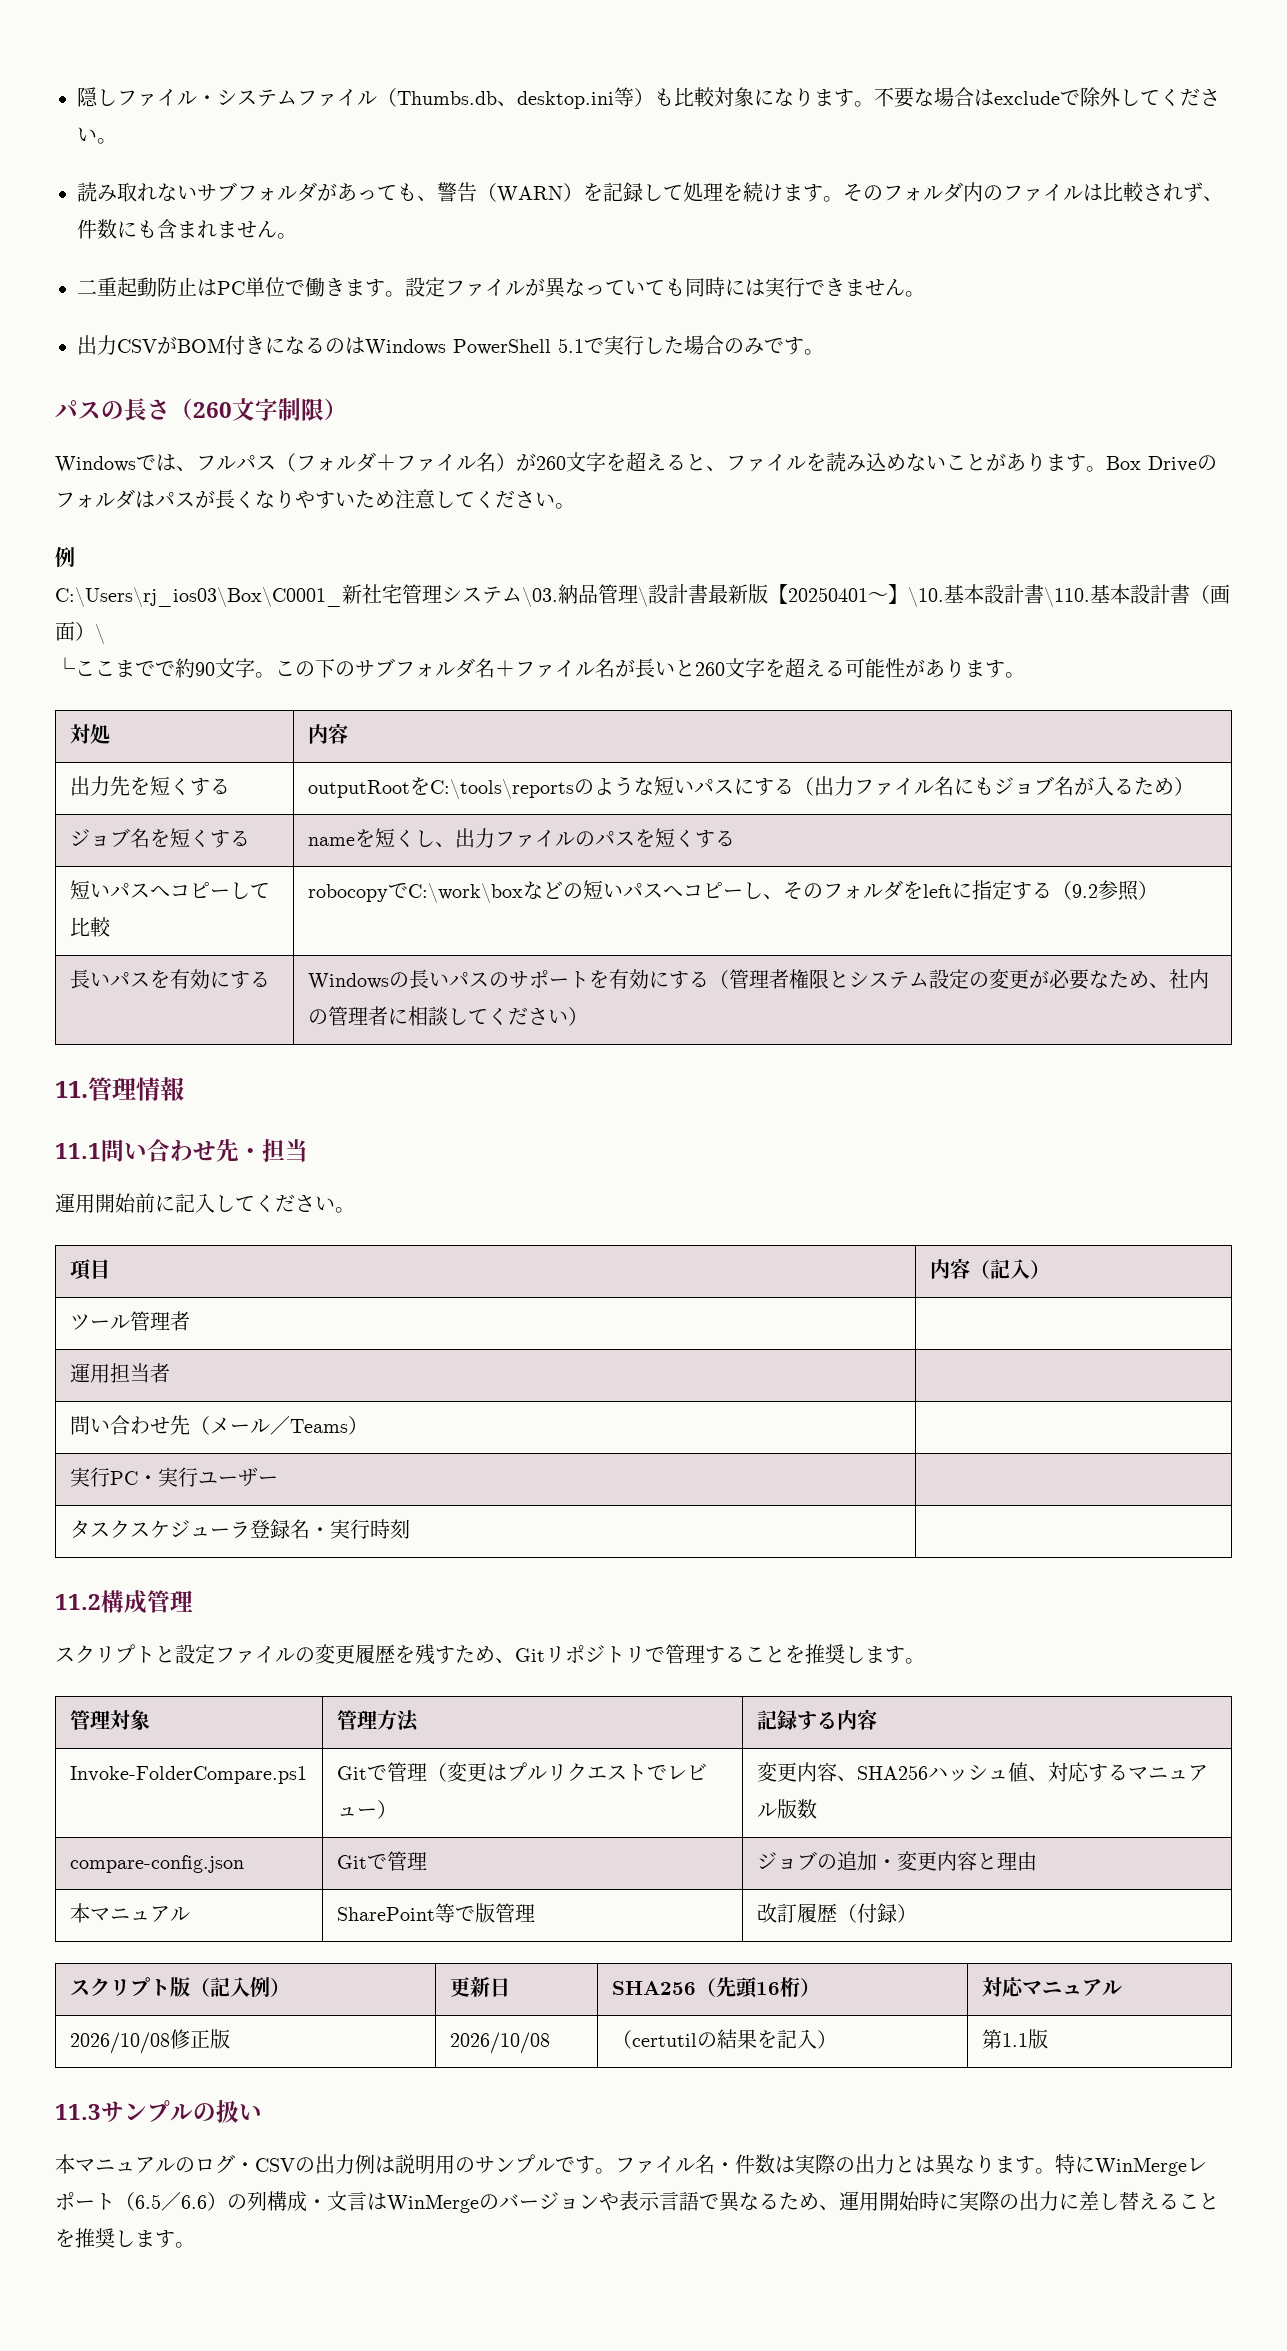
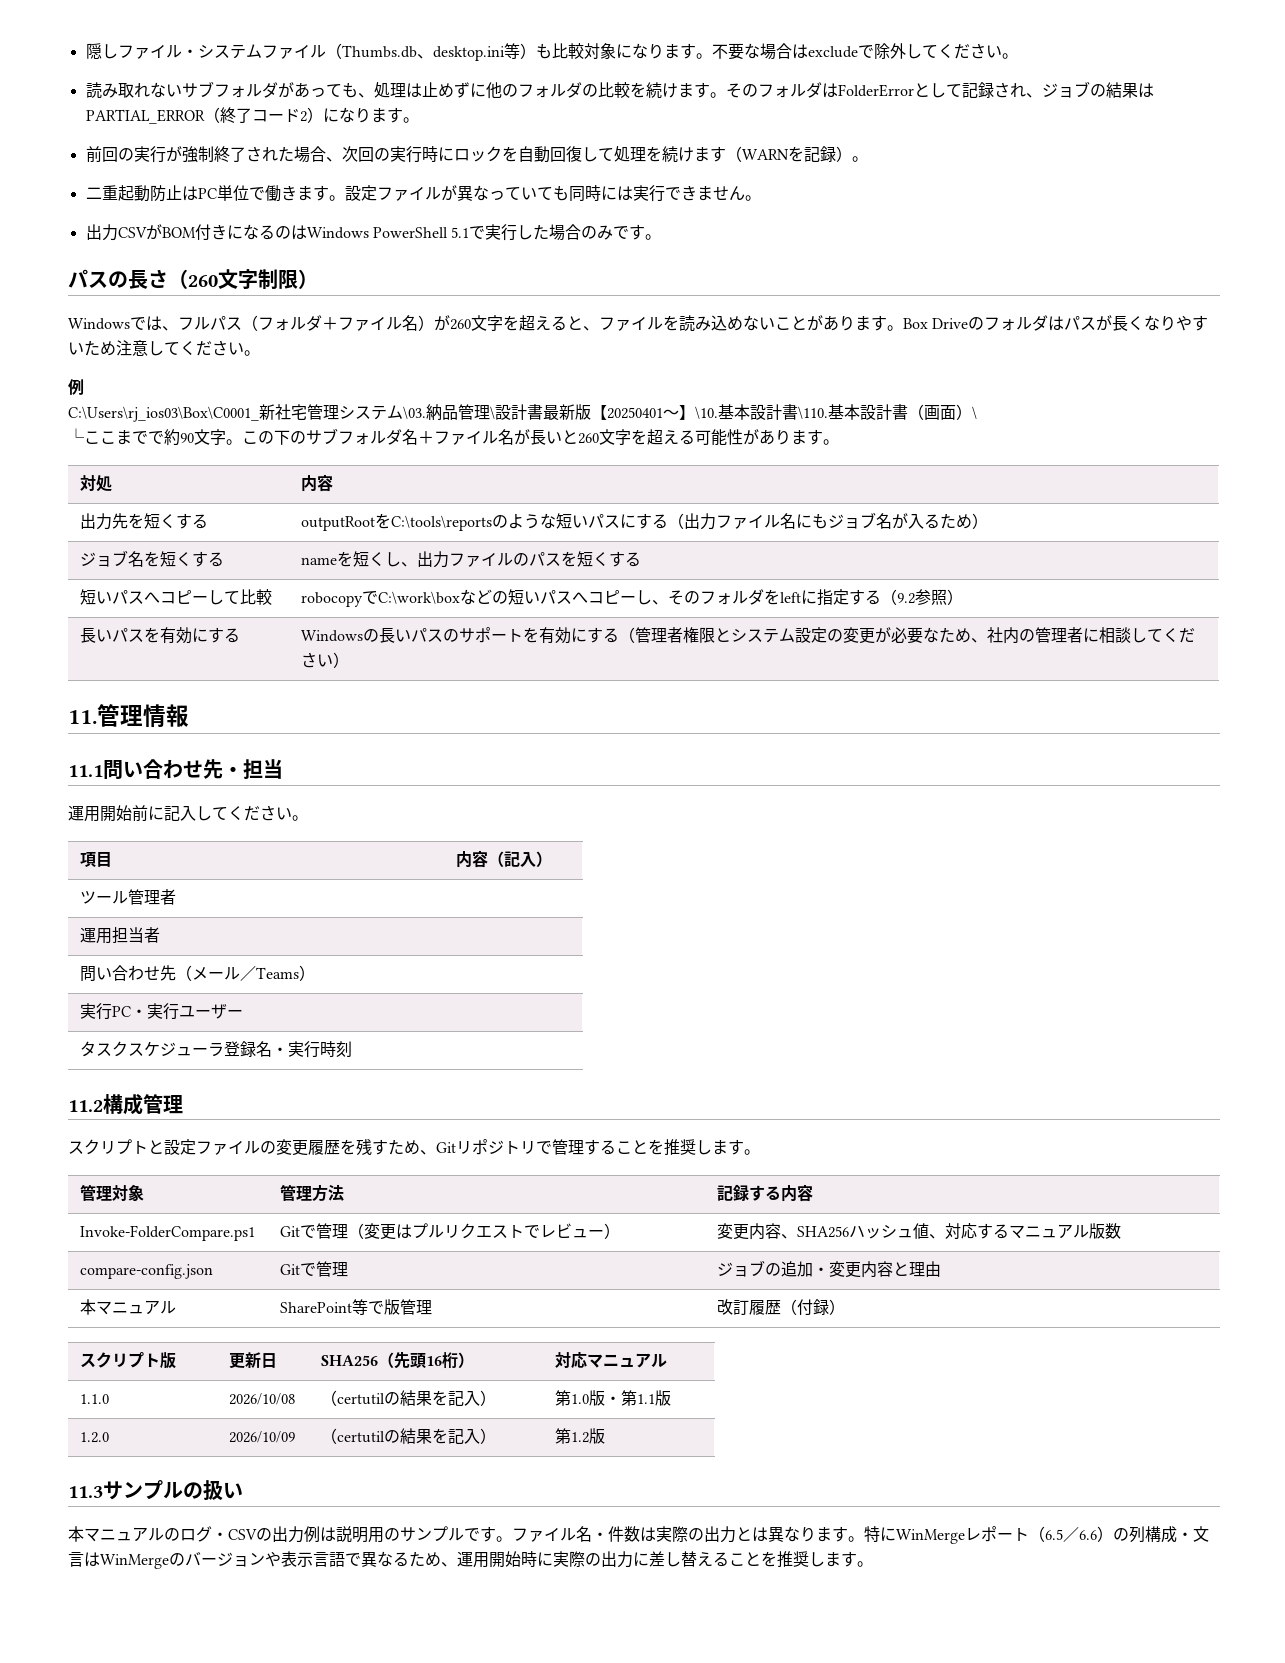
[437,182,723,203] 警告（WARN）を記録して処理 -> [373,82,630,99] 処理は止めずに他のフォルダの比較
[963,182,1223,202] [77,219,277,239] 内のファイルは比較されず、件数にも含まれません -> [821,81,1154,98] [85,107,419,124] [85,146,852,163] はFolderErrorとして記録され、ジョブの結果はPARTIAL_ERROR（終了コード2）になります。 // 前回の実行が強制終了された場合、次回の実行時にロックを自動回復して処理を続けます（WARNを記録）
[189,1976,290,1997] （記入例） -> (177, 1360) none
[69,2029,230,2054] 2026/10/08修正版 -> [80,1394,110,1404] 1.1.0
(1002, 2039) none -> [571,1390,638,1406] 1.0版・第
(1048, 2039) none -> [80,1432,110,1443] [229,1431,296,1443] [321,1428,497,1444] [555,1428,606,1444] // 1.2.0 | 2026/10/09 | （certutilの結果を記入） | 第1.2版

